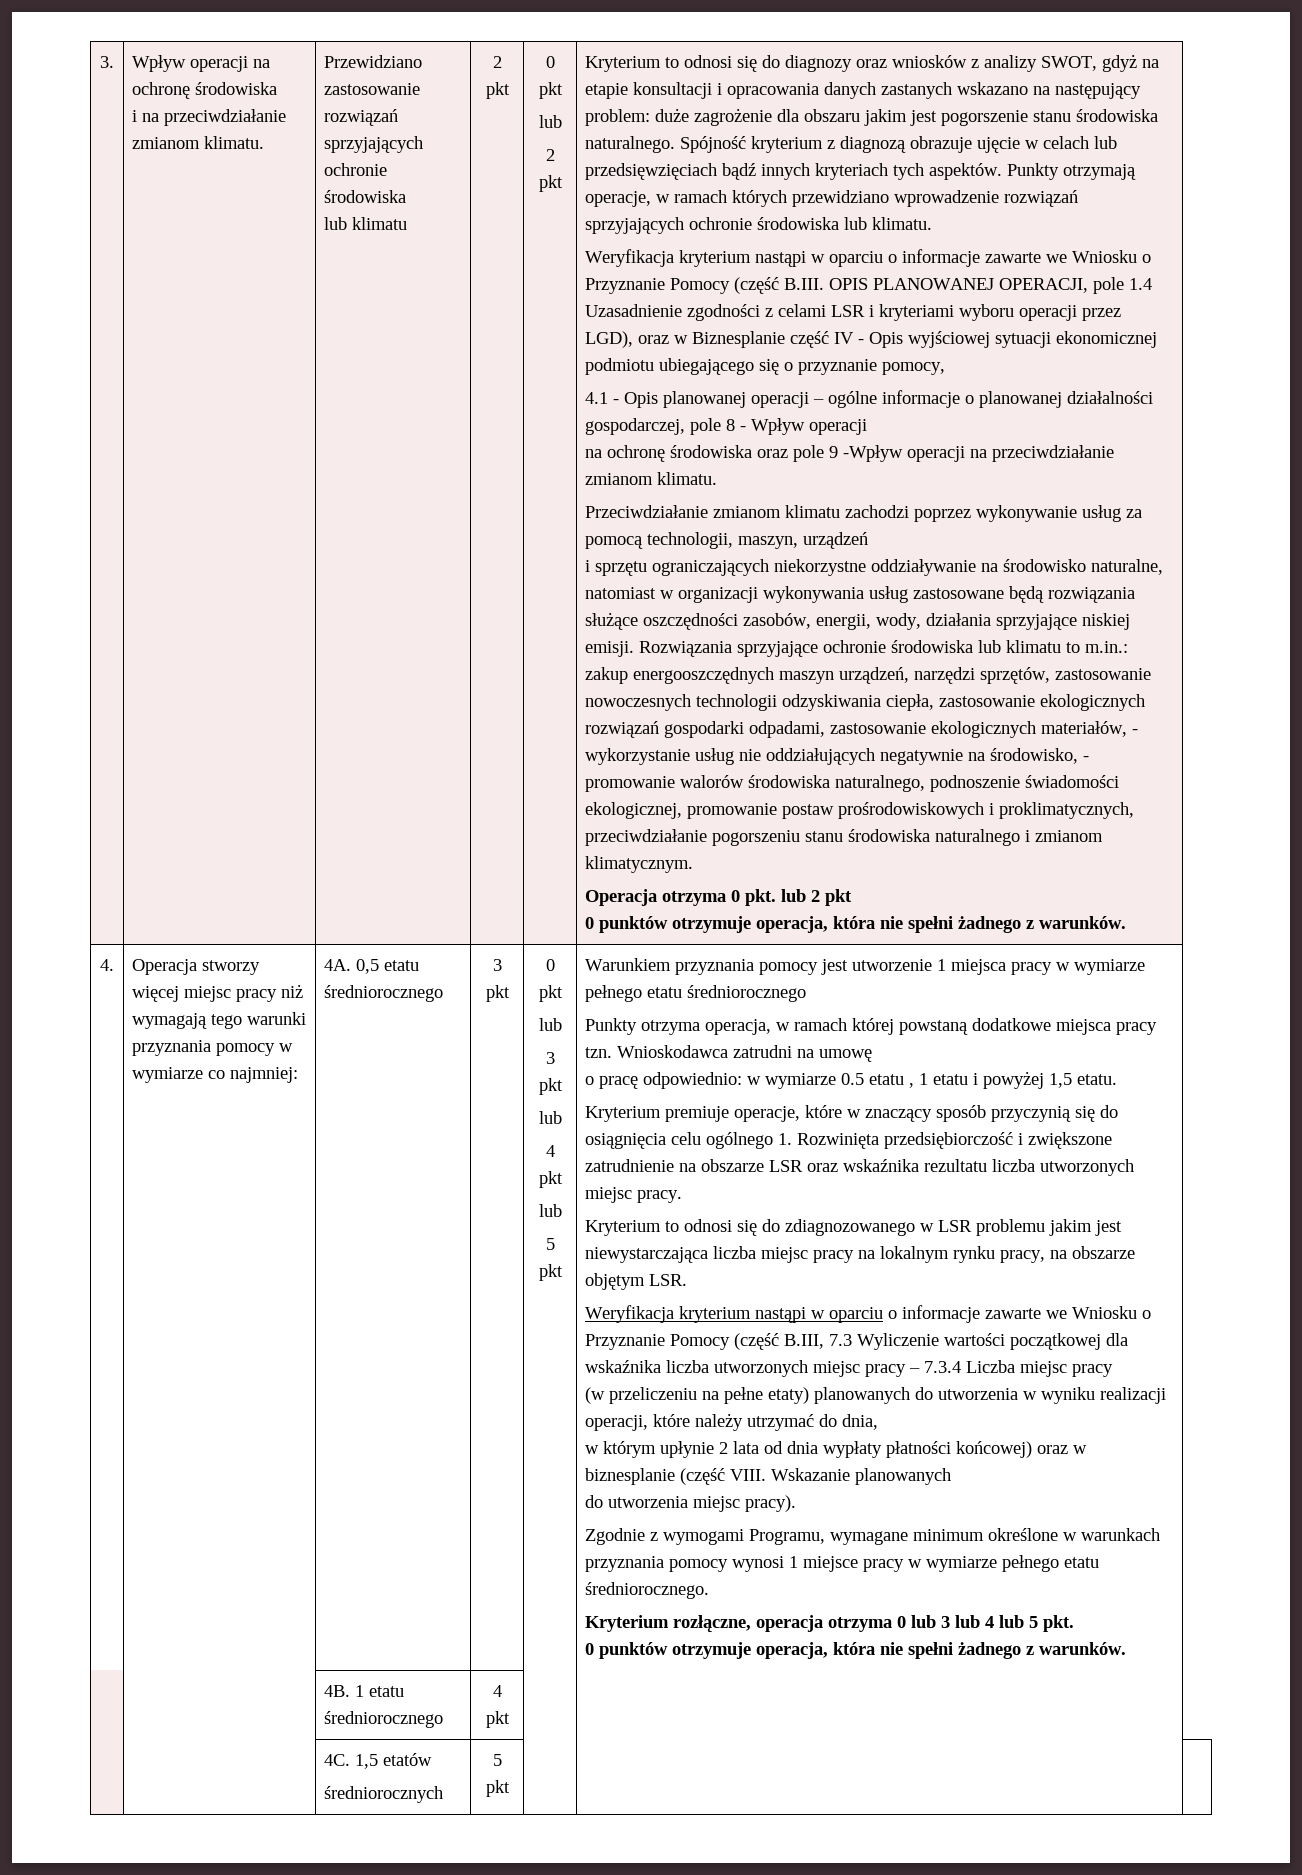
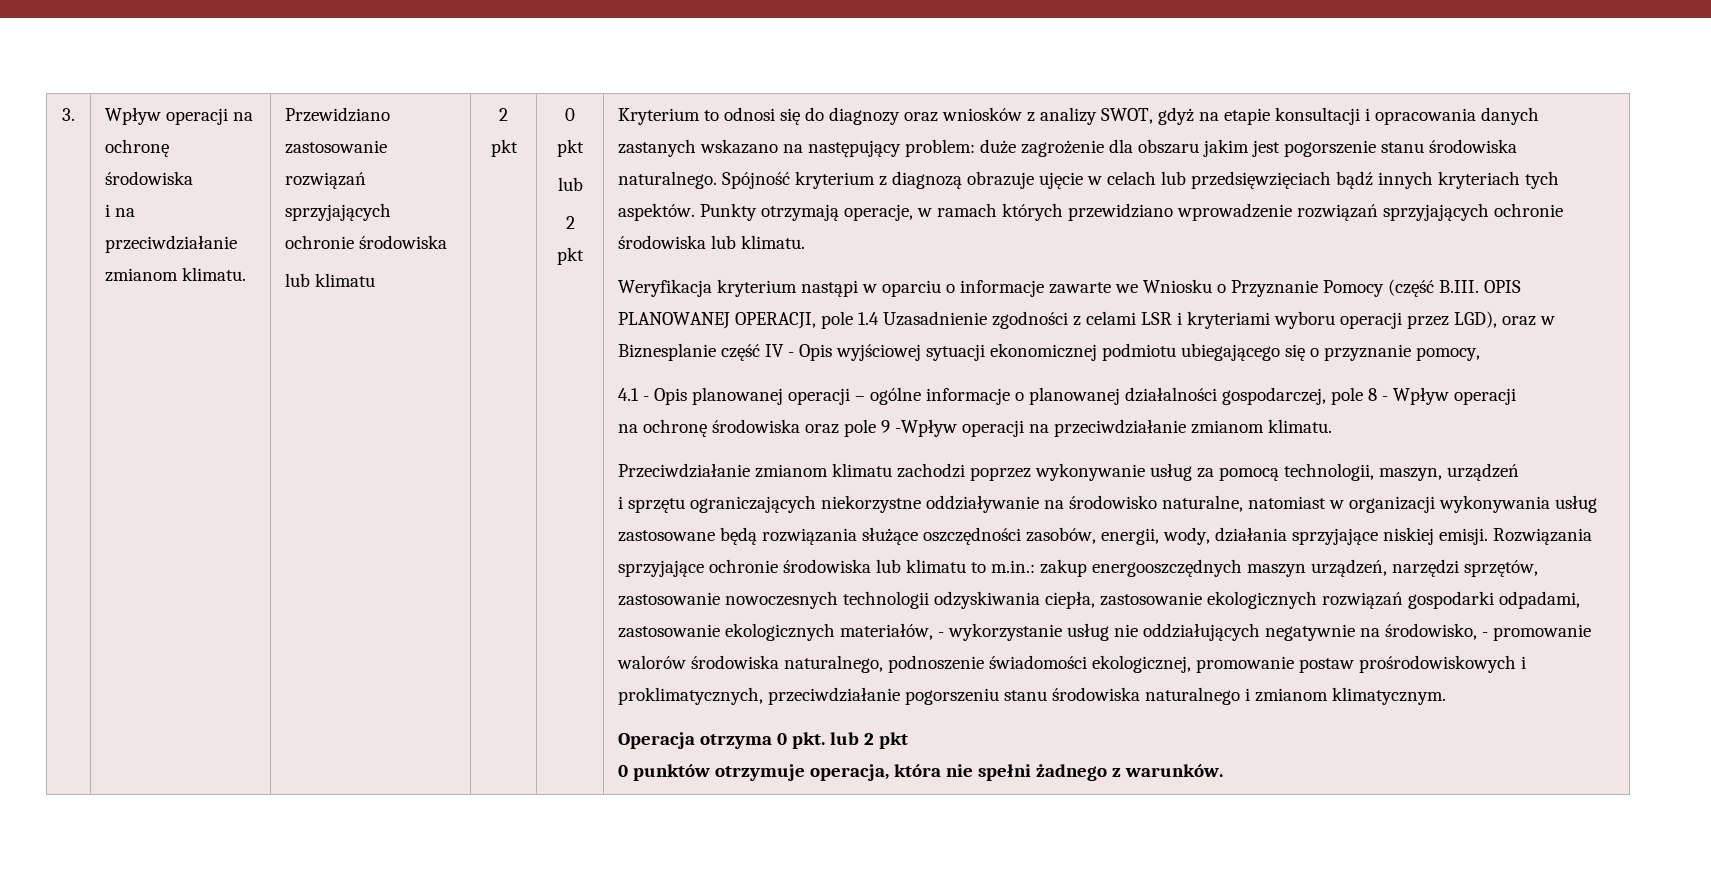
[100,959,114,971] [132,959,261,975] [132,984,304,1002] [132,1012,307,1029] [132,1040,294,1056] [132,1067,299,1083] [324,959,420,974] [324,985,444,1002] [492,959,502,971] [485,985,510,1002] [545,959,555,971] [538,985,563,1002] [538,1018,562,1031] [545,1052,555,1064] [538,1078,563,1095] [538,1111,562,1124] [545,1145,555,1157] [538,1171,563,1188] [538,1204,562,1217] [545,1238,555,1250] [538,1264,563,1281] [585,958,1146,975] [585,985,807,1002] [585,1018,1158,1035] [585,1045,873,1062] [585,1071,1118,1089] [585,1105,1119,1122] [585,1132,1113,1149] [585,1159,1135,1176] [585,1187,683,1203] [585,1219,1123,1236] [585,1246,1136,1263] [585,1273,688,1290] [585,1305,1152,1323] [585,1333,1129,1350] [585,1360,1114,1377] [585,1387,1167,1404] [585,1413,879,1431] [585,1441,1088,1458] [585,1468,952,1485] [585,1495,797,1512] [585,1528,1161,1545] [585,1555,1100,1572] [585,1582,710,1599] [585,1615,1075,1633] [585,1642,1127,1659] [324,1685,405,1697] [324,1711,444,1728] [492,1685,502,1697] [485,1711,510,1728] [324,1753,433,1769] [324,1786,444,1803] [492,1754,502,1766] [485,1780,510,1797] // 4. | Operacja stworzy więcej miejsc pracy niż wymagają tego warunki przyznania pomocy w wymiarze co najmniej: | 4A. 0,5 etatu średniorocznego | 3 pkt | 0 pkt // lub // 3 pkt // lub // 4 pkt // lub // 5 pkt | Warunkiem przyznania pomocy jest utworzenie 1 miejsca pracy w wymiarze pełnego etatu średniorocznego // Punkty otrzyma operacja, w ramach której powstaną dodatkowe miejsca pracy tzn. Wnioskodawca zatrudni na umowę // o pracę odpowiednio: w wymiarze 0.5 etatu , 1 etatu i powyżej 1,5 etatu. // Kryterium premiuje operacje, które w znaczący sposób przyczynią się do osiągnięcia celu ogólnego 1. Rozwinięta przedsiębiorczość i zwiększone zatrudnienie na obszarze LSR oraz wskaźnika rezultatu liczba utworzonych miejsc pracy. // Kryterium to odnosi się do zdiagnozowanego w LSR problemu jakim jest niewystarczająca liczba miejsc pracy na lokalnym rynku pracy, na obszarze objętym LSR. // Weryfikacja kryterium nastąpi w oparciu o informacje zawarte we Wniosku o Przyznanie Pomocy (część B.III, 7.3 Wyliczenie wartości początkowej dla wskaźnika liczba utworzonych miejsc pracy – 7.3.4 Liczba miejsc pracy // (w przeliczeniu na pełne etaty) planowanych do utworzenia w wyniku realizacji operacji, które należy utrzymać do dnia, // w którym upłynie 2 lata od dnia wypłaty płatności końcowej) oraz w biznesplanie (część VIII. Wskazanie planowanych // do utworzenia miejsc pracy). // Zgodnie z wymogami Programu, wymagane minimum określone w warunkach przyznania pomocy wynosi 1 miejsce pracy w wymiarze pełnego etatu średniorocznego. // Kryterium rozłączne, operacja otrzyma 0 lub 3 lub 4 lub 5 pkt. // 0 punktów otrzymuje operacja, która nie spełni żadnego z warunków. // | | 4B. 1 etatu średniorocznego | 4 pkt | | // | | 4C. 1,5 etatów // średniorocznych | 5 pkt | | | -> (1224, 770) none

